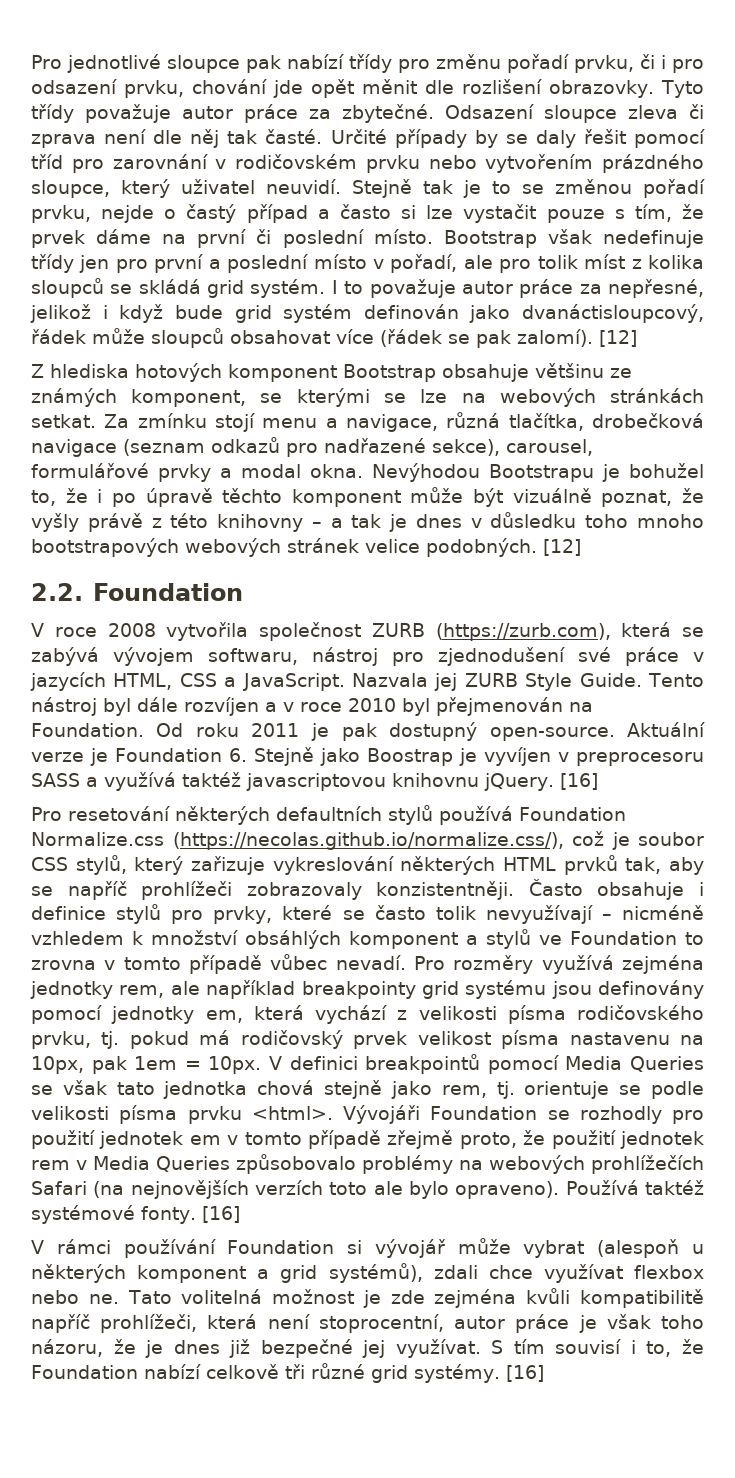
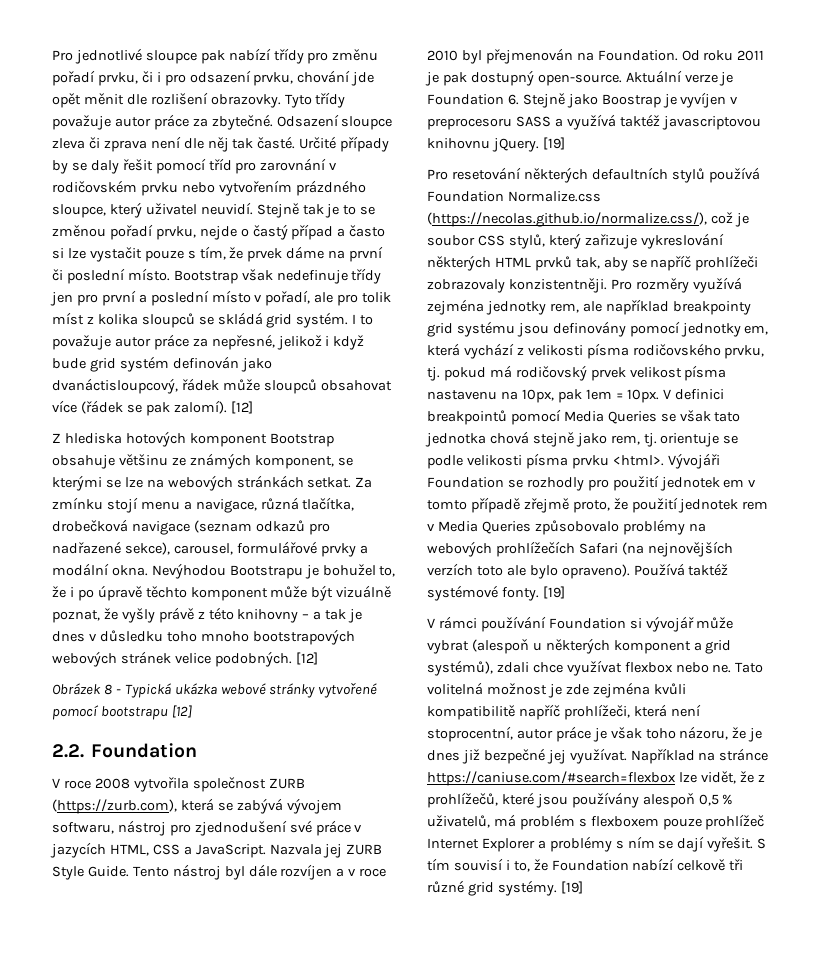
[240,464,301,478] modal -> [52,563,109,576] modální
(581, 547) none -> [52,683,378,698] [52,705,192,720] // Obrázek 8 - Typická ukázka webové stránky vytvořené pomocí bootstrapu [12]
[559,773,598,790] [16] -> [542,137,565,150] [19]
[528,879,704,900] [31,904,704,924] [31,929,704,949] [31,954,406,974] Často obsahuje i definice stylů pro prvky, které se často tolik nevyužívají – nicméně vzhledem k množství obsáhlých komponent a stylů ve Foundation to zrovna v tomto případě vůbec nevadí. -> (607, 285) none
[201,1206,240,1223] [16] -> [542,586,565,599] [19]
(481, 1348) none -> [630,748,769,764] [427,771,765,786] [427,792,734,808] [427,814,765,830] [427,836,754,852] Například na stránce https://caniuse.com/#search=flexbox lze vidět, že z prohlížečů, které jsou používány alespoň 0,5 % uživatelů, má problém s flexboxem pouze prohlížeč Internet Explorer a problémy s ním se dají vyřešit.
[505,1365,544,1382] [16] -> [560,881,583,894] [19]

